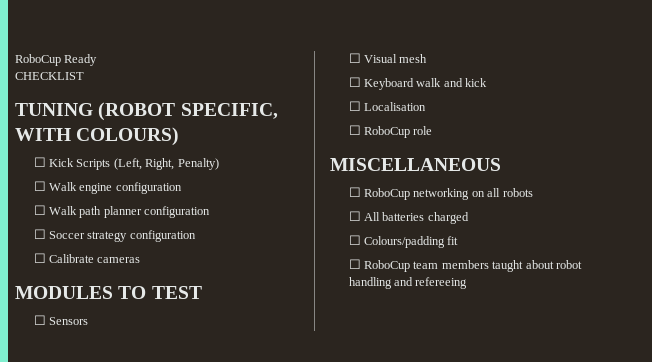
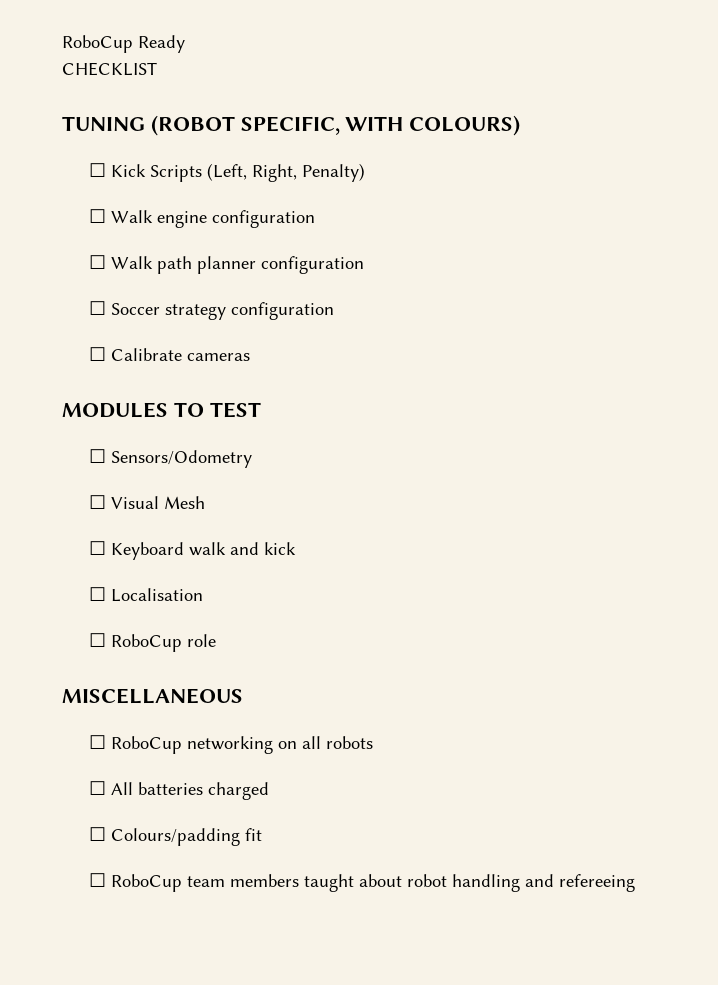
[49,317,89,325] Sensors -> [111,450,253,468] Sensors/Odometry
[399,54,428,63] mesh -> [164,496,206,509] Mesh

